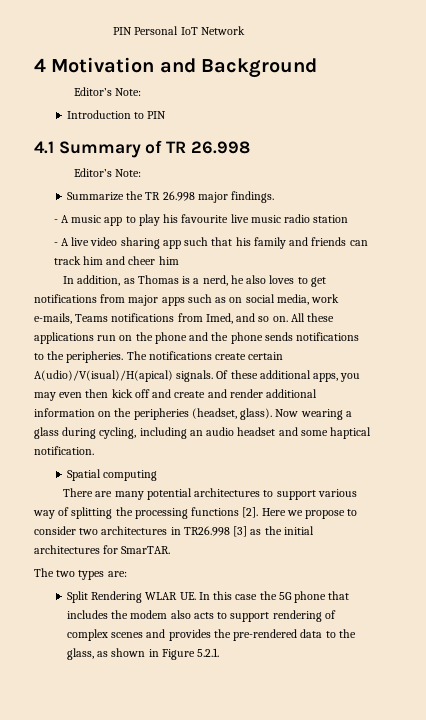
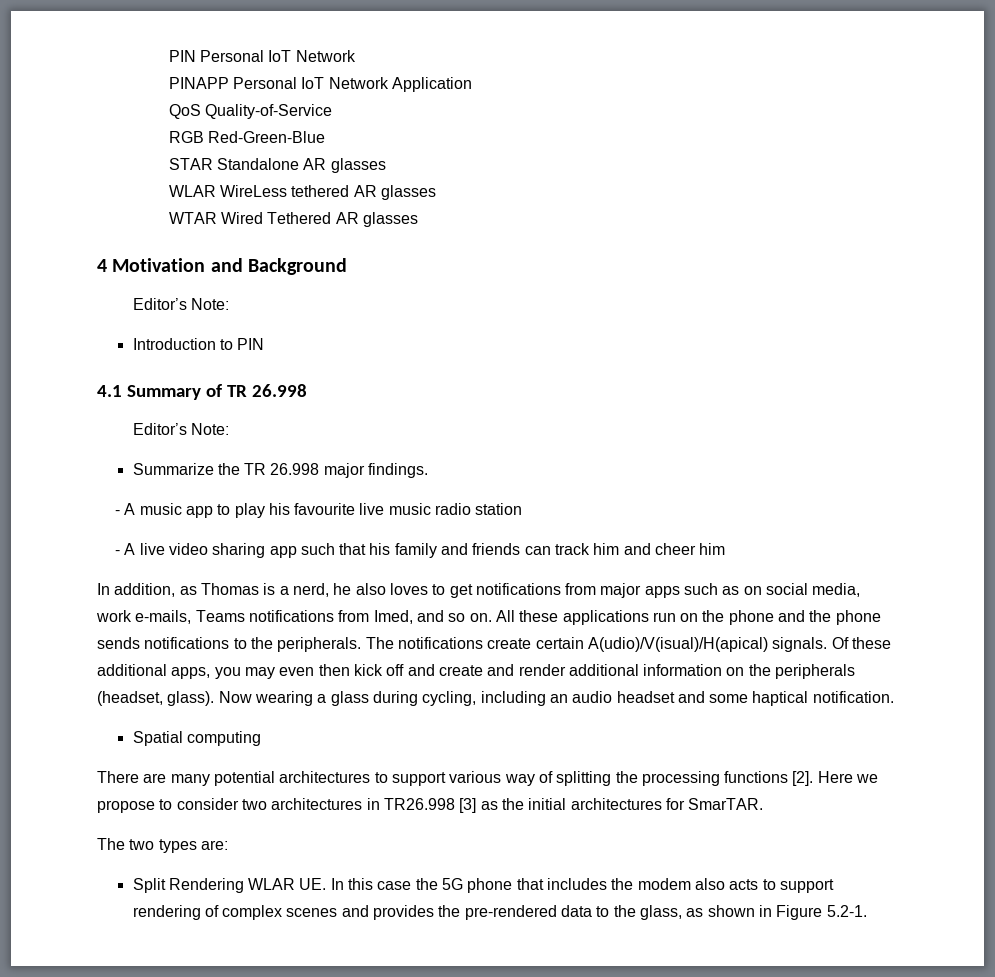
(245, 30) none -> [168,77,472,92] [168,104,333,119] [168,131,326,143] [168,158,386,173] [168,185,436,200] [168,212,418,227] // PINAPP Personal IoT Network Application // QoS Quality-of-Service // RGB Red-Green-Blue // STAR Standalone AR glasses // WLAR WireLess tethered AR glasses // WTAR Wired Tethered AR glasses
[66,351,124,363] peripheries. -> [277,637,362,652] peripherals.
[133,408,189,420] peripheries -> [775,664,856,679] peripherals
[197,648,220,657] 5.2.1. -> [826,905,867,917] 5.2-1.

